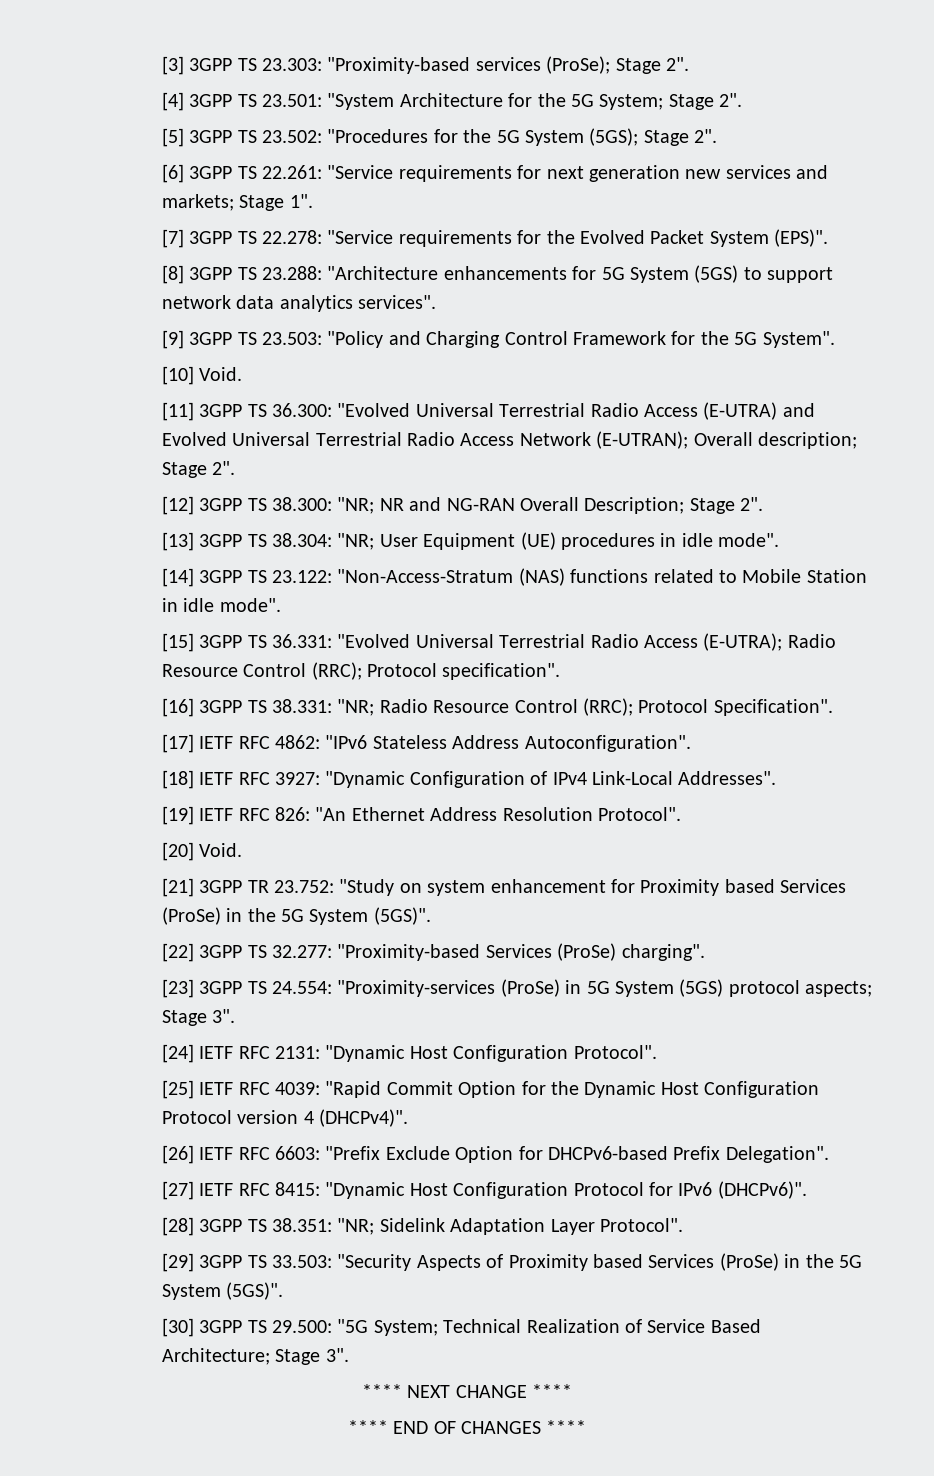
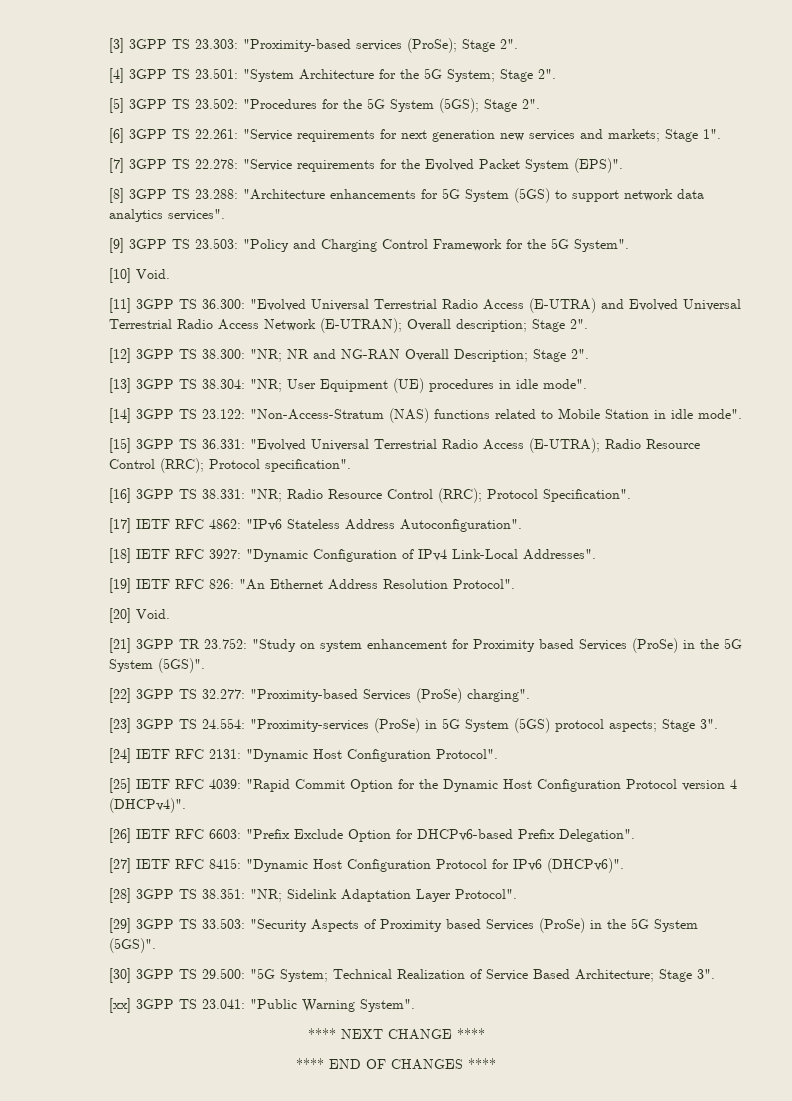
(349, 1355) none -> [108,998,415,1013] // [xx] 3GPP TS 23.041: "Public Warning System".

